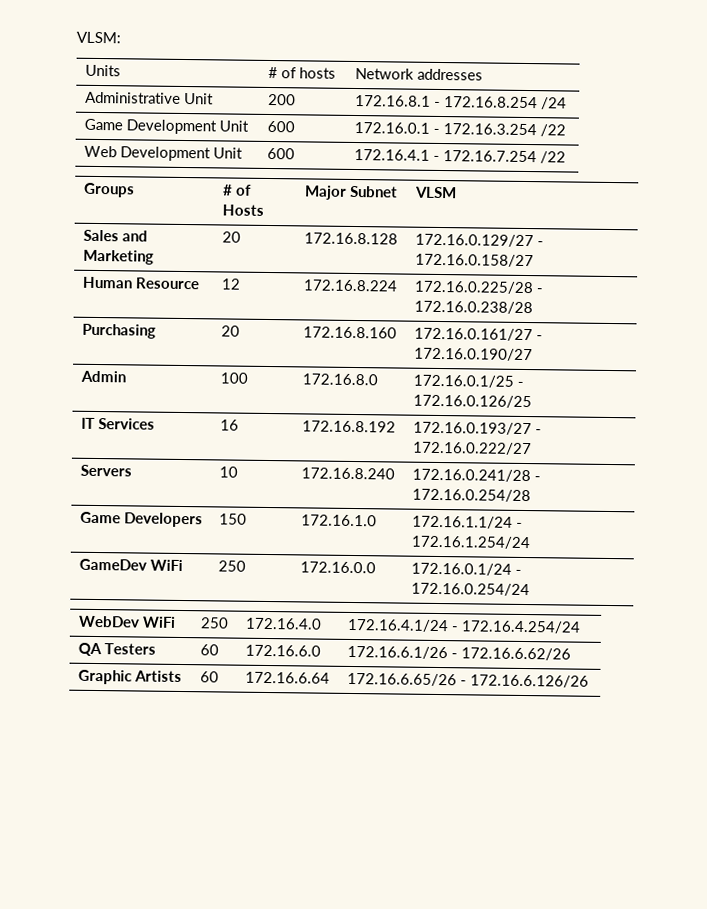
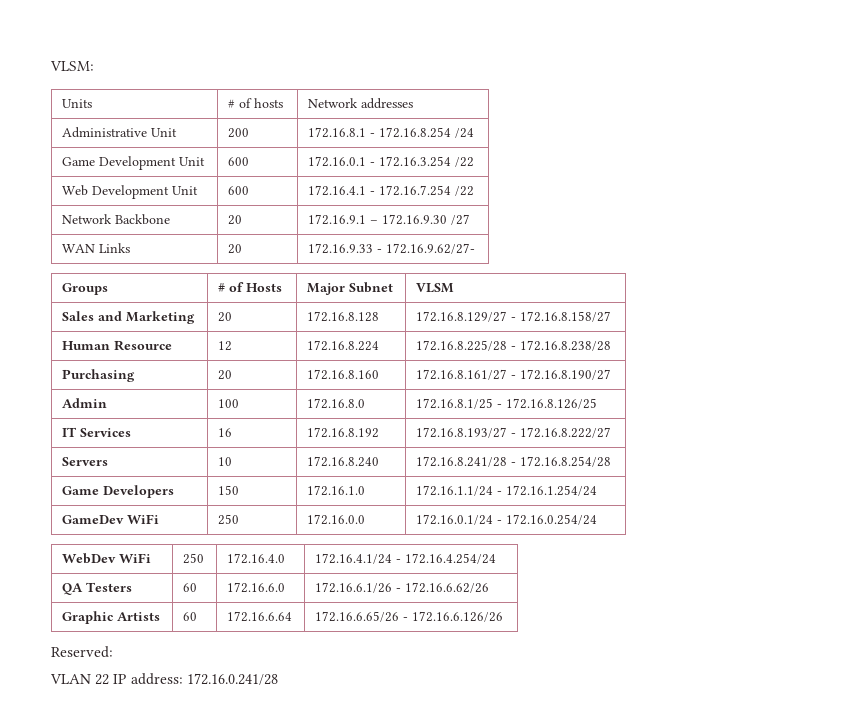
(566, 157) none -> [61,214,170,225] [227,215,242,225] [307,214,470,225] [61,243,130,253] [227,244,242,254] [307,243,475,254] // Network Backbone | 20 | 172.16.9.1 – 172.16.9.30 /27 // WAN Links | 20 | 172.16.9.33 - 172.16.9.62/27-
[414,233,544,248] [414,253,534,268] 172.16.0.129/27 - 172.16.0.158/27 -> [415,311,611,322] 172.16.8.129/27 - 172.16.8.158/27
[413,280,543,295] [413,300,533,315] 172.16.0.225/28 - 172.16.0.238/28 -> [415,340,611,351] 172.16.8.225/28 - 172.16.8.238/28
[413,327,543,342] [413,347,533,362] 172.16.0.161/27 - 172.16.0.190/27 -> [415,369,611,380] 172.16.8.161/27 - 172.16.8.190/27
[412,374,524,388] [412,394,532,409] 172.16.0.1/25 - 172.16.0.126/25 -> [415,398,597,409] 172.16.8.1/25 - 172.16.8.126/25
[412,421,542,436] [412,441,532,456] 172.16.0.193/27 - 172.16.0.222/27 -> [415,427,611,438] 172.16.8.193/27 - 172.16.8.222/27
[411,468,541,483] [411,488,531,503] 172.16.0.241/28 - 172.16.0.254/28 -> [415,456,611,467] 172.16.8.241/28 - 172.16.8.254/28
(589, 681) none -> [51,646,113,658] [50,673,278,685] // Reserved: // VLAN 22 IP address: 172.16.0.241/28

